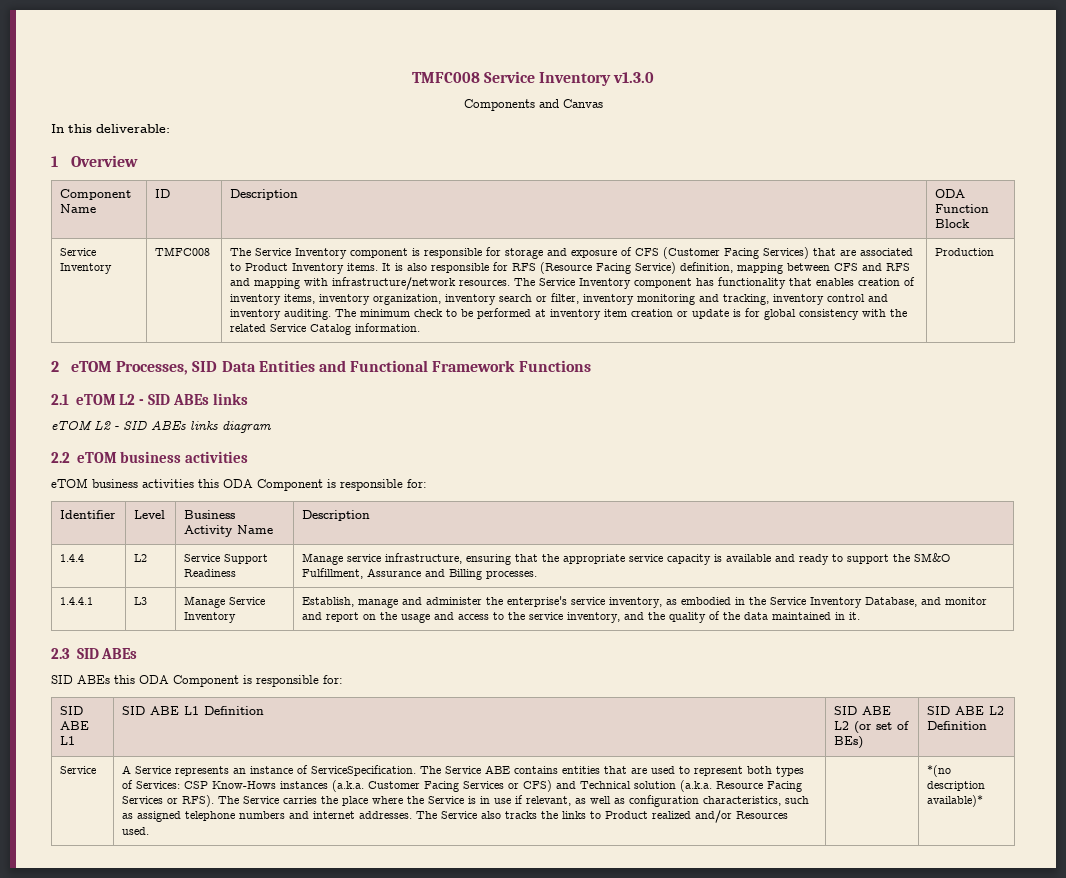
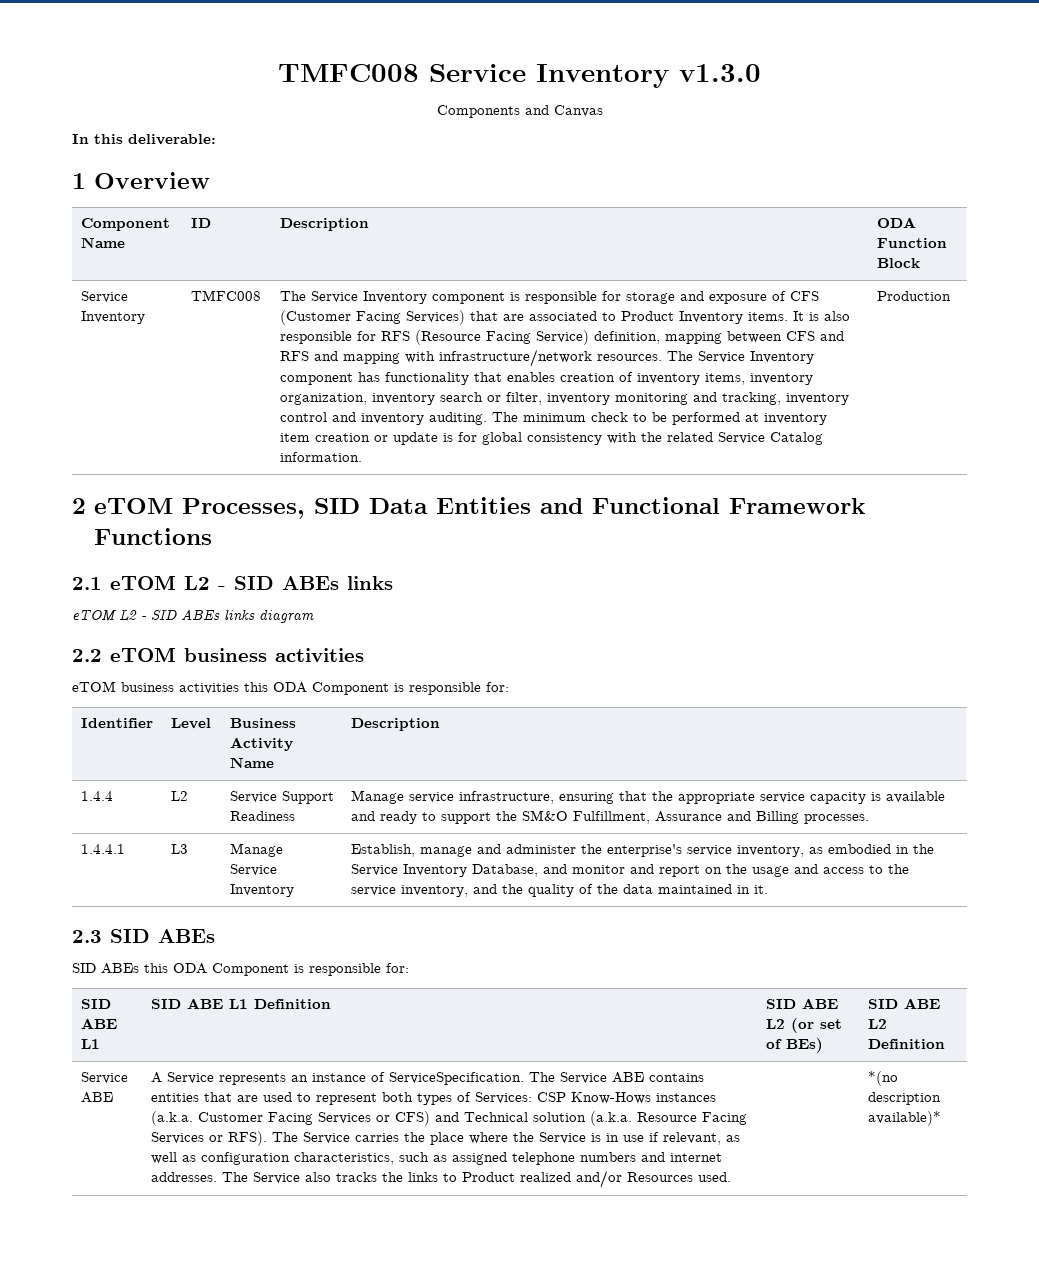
(97, 770) none -> [80,1092,113,1103] ABE

